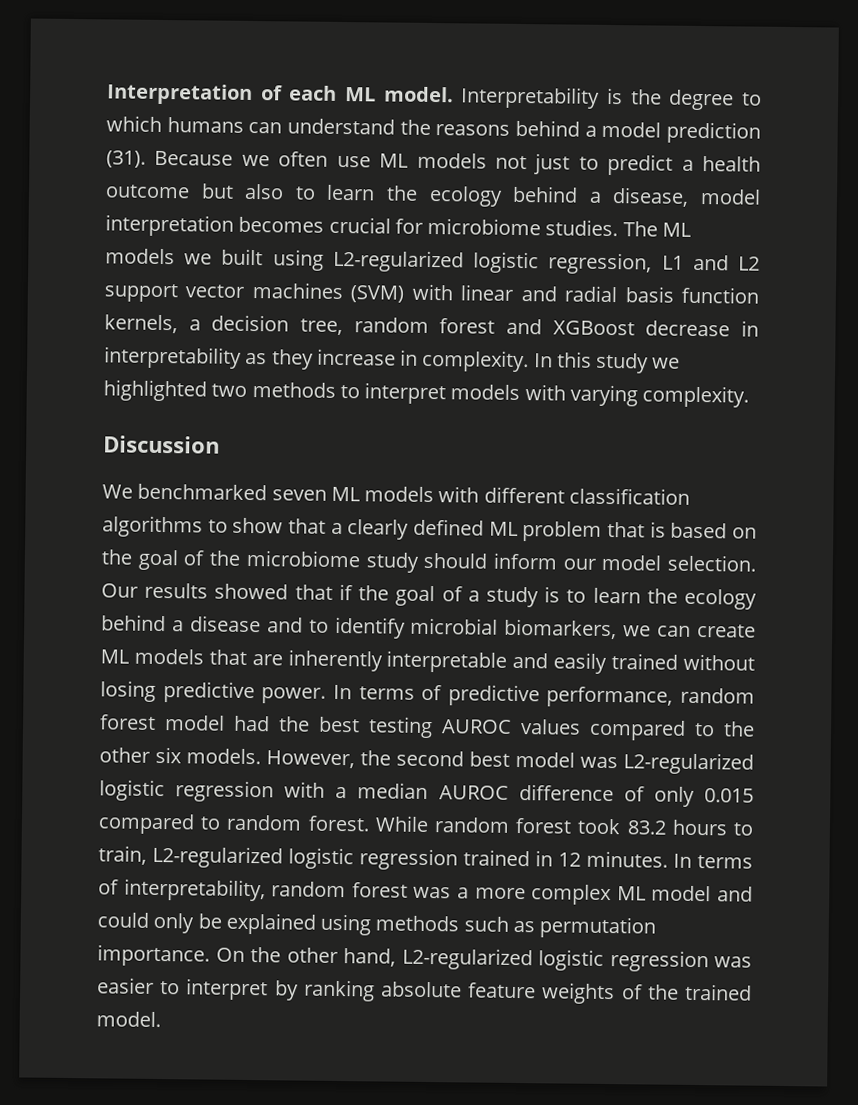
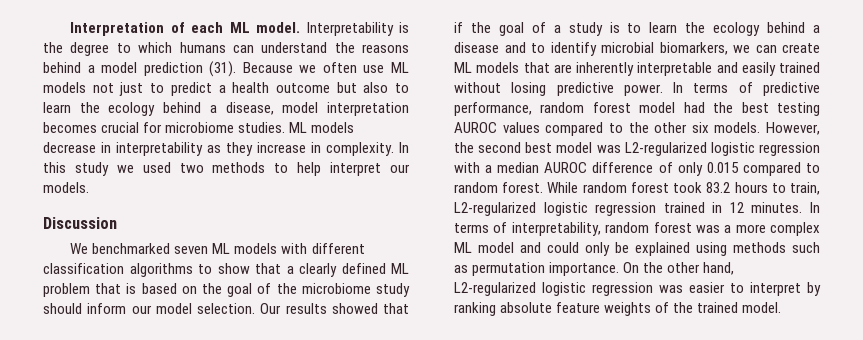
[622,221,691,237] [105,248,760,275] [104,282,760,304] [104,314,635,336] The ML models we built using L2-regularized logistic regression, L1 and L2 support vector machines (SVM) with linear and radial basis function kernels, a decision tree, random forest and XGBoost -> [289,122,355,133] ML models
[103,379,207,402] highlighted -> [142,162,171,173] used
[364,382,750,408] interpret models with varying complexity. -> [297,162,410,176] [43,182,89,193] help interpret our models.

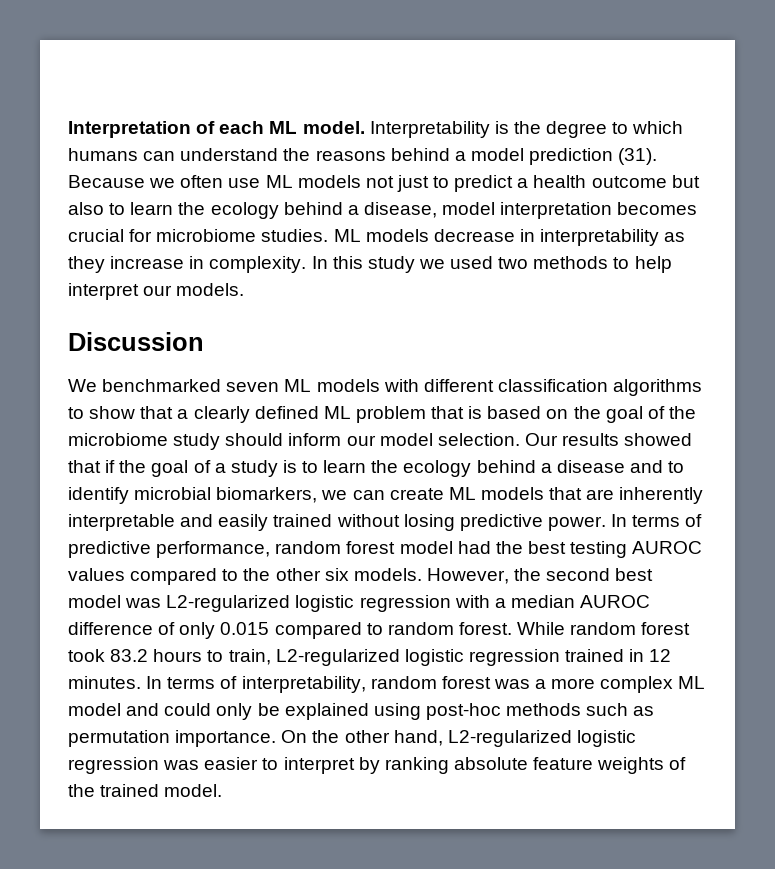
(727, 249) none -> [425,703,501,720] post-hoc

